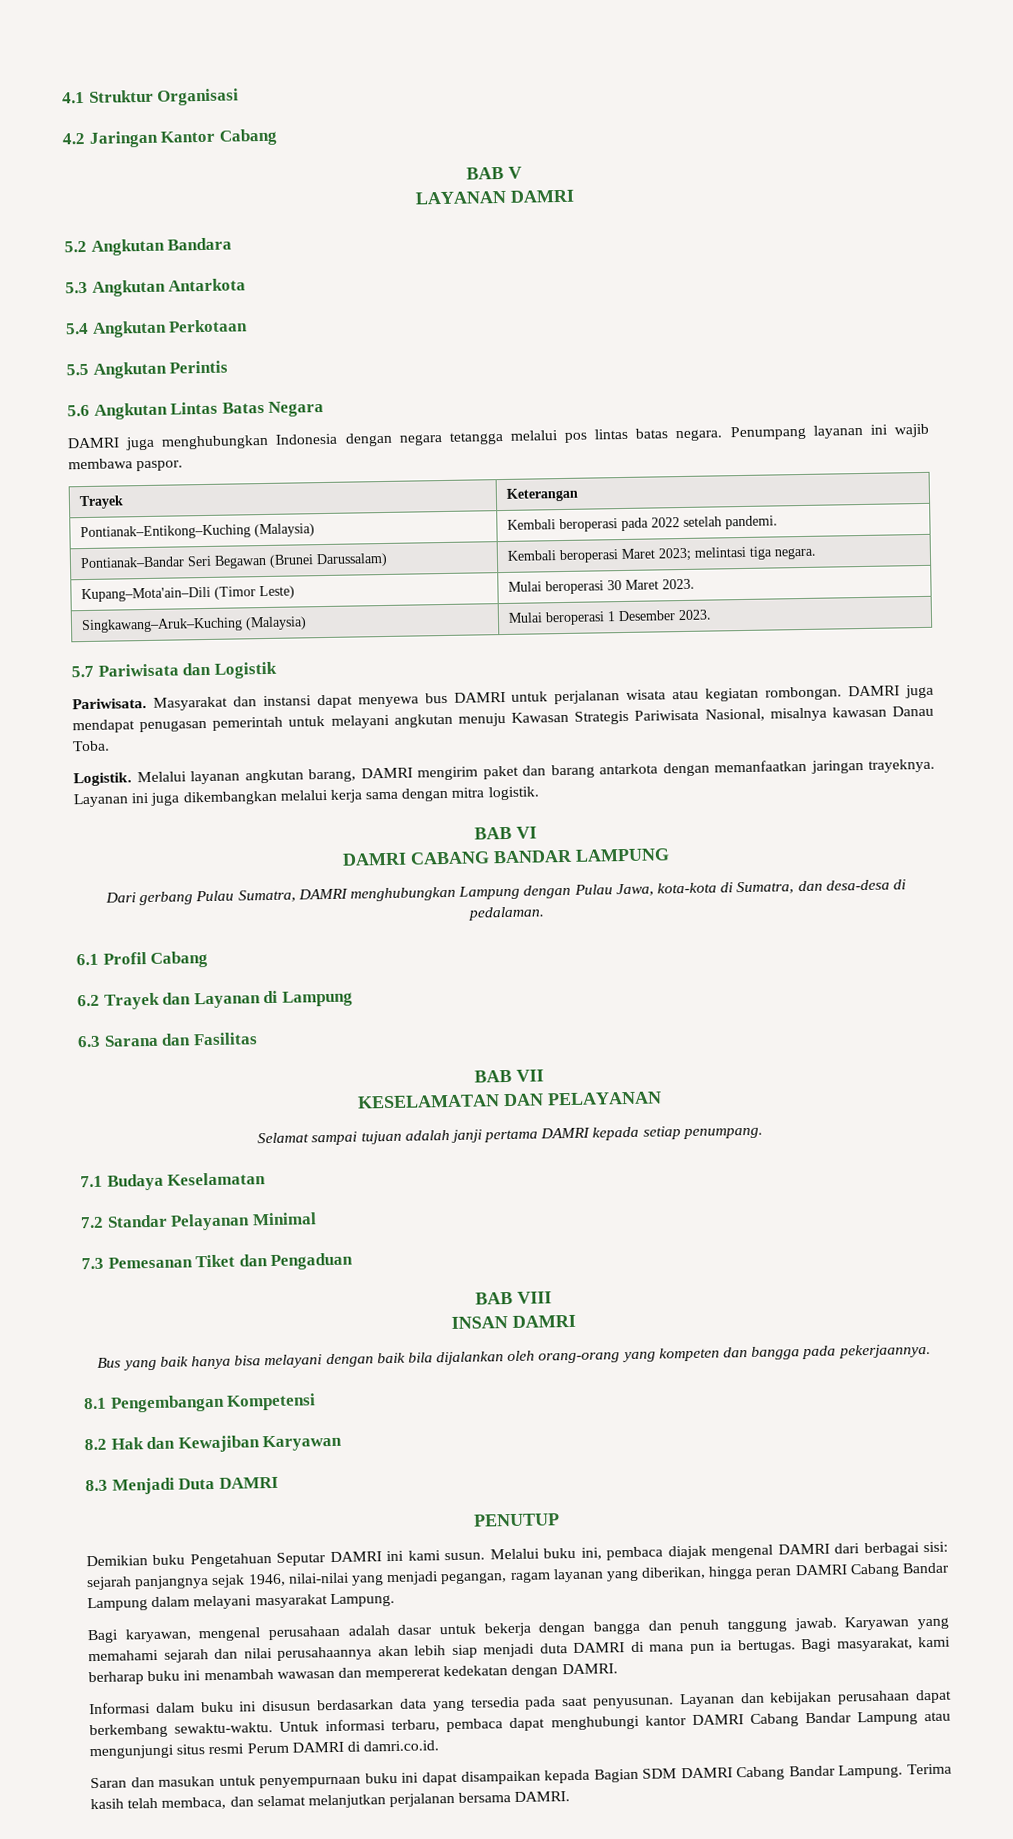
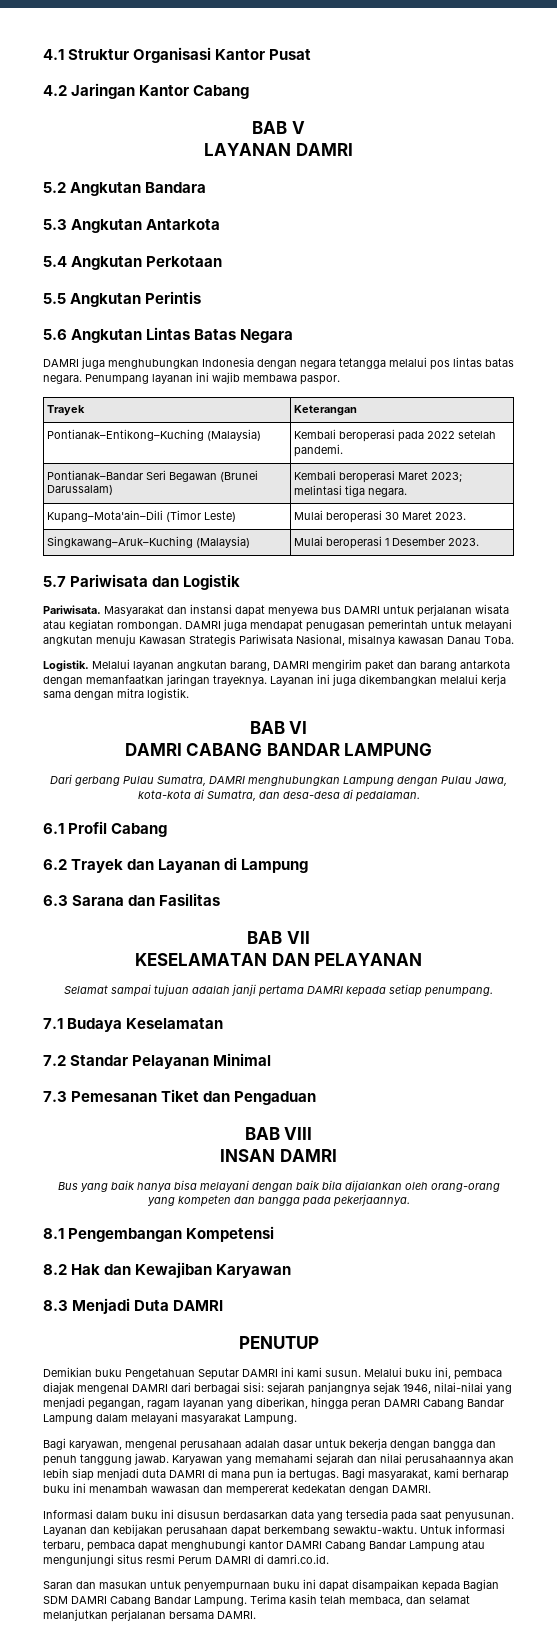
(240, 97) none -> [215,49,312,60] Kantor Pusat

